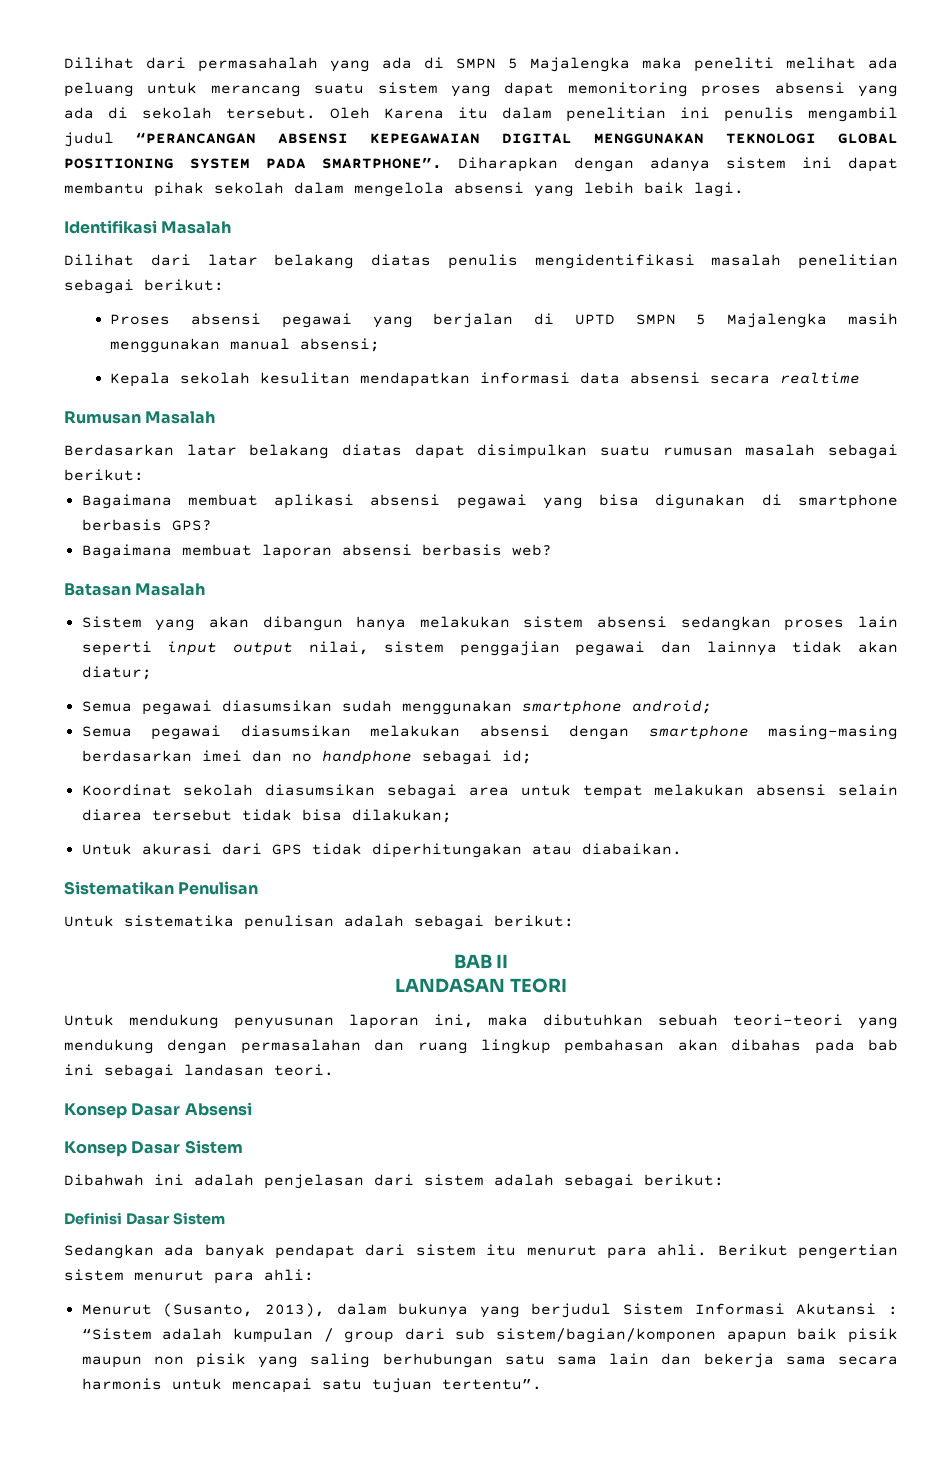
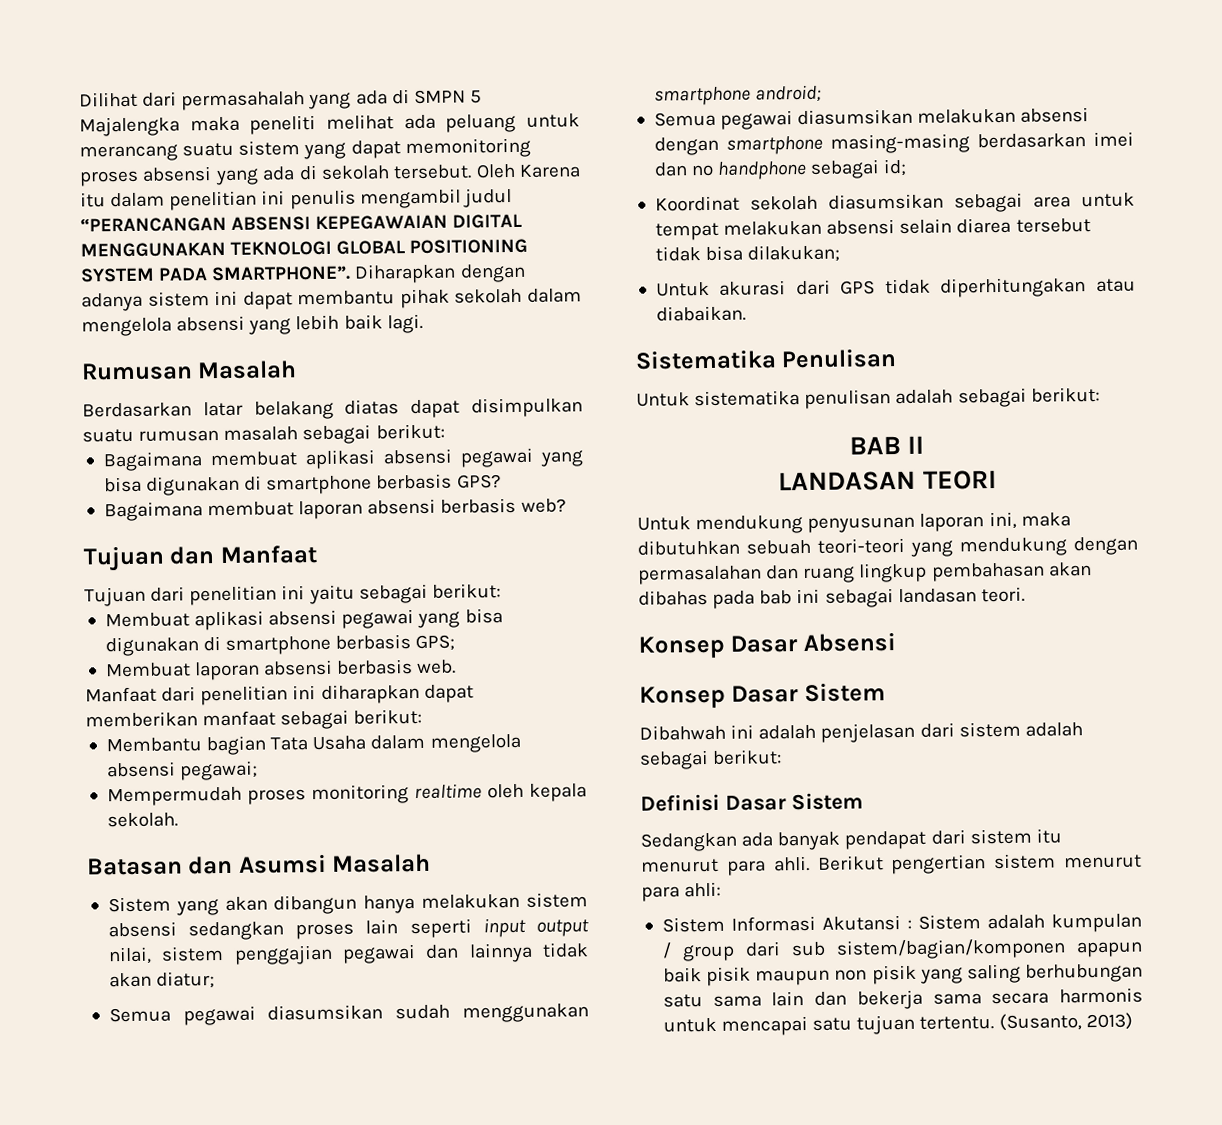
[64,220,232,234] [64,254,898,269] [64,279,224,294] [110,313,898,328] [110,338,381,353] [110,372,861,387] // Identifikasi Masalah // Dilihat dari latar belakang diatas penulis mengidentifikasi masalah penelitian sebagai berikut: // Proses absensi pegawai yang berjalan di UPTD SMPN 5 Majalengka masih menggunakan manual absensi; // Kepala sekolah kesulitan mendapatkan informasi data absensi secara realtime -> (423, 323) none
(552, 550) none -> [83,545,317,572] [84,583,501,607] [104,608,503,631] [104,634,456,657] [105,659,457,681] [85,683,474,706] [85,708,423,730] [105,733,521,756] [106,760,259,781] [106,783,587,807] [106,812,178,828] // Tujuan dan Manfaat // Tujuan dari penelitian ini yaitu sebagai berikut: // Membuat aplikasi absensi pegawai yang bisa digunakan di smartphone berbasis GPS; // Membuat laporan absensi berbasis web. // Manfaat dari penelitian ini diharapkan dapat memberikan manfaat sebagai berikut: // Membantu bagian Tata Usaha dalam mengelola absensi pegawai; // Mempermudah proses monitoring realtime oleh kepala sekolah.
(131, 589) none -> [188,853,327,875] dan Asumsi
[64,881,174,895] Sistematikan -> [635,349,777,370] Sistematika
[81,1303,612,1318] Menurut (Susanto, 2013), dalam bukunya yang berjudul -> (722, 889) none
[81,1328,152,1340] “Sistem -> [917,914,981,930] Sistem
[441,1379,542,1390] tertentu”. -> [919,1012,1133,1032] tertentu. (Susanto, 2013)

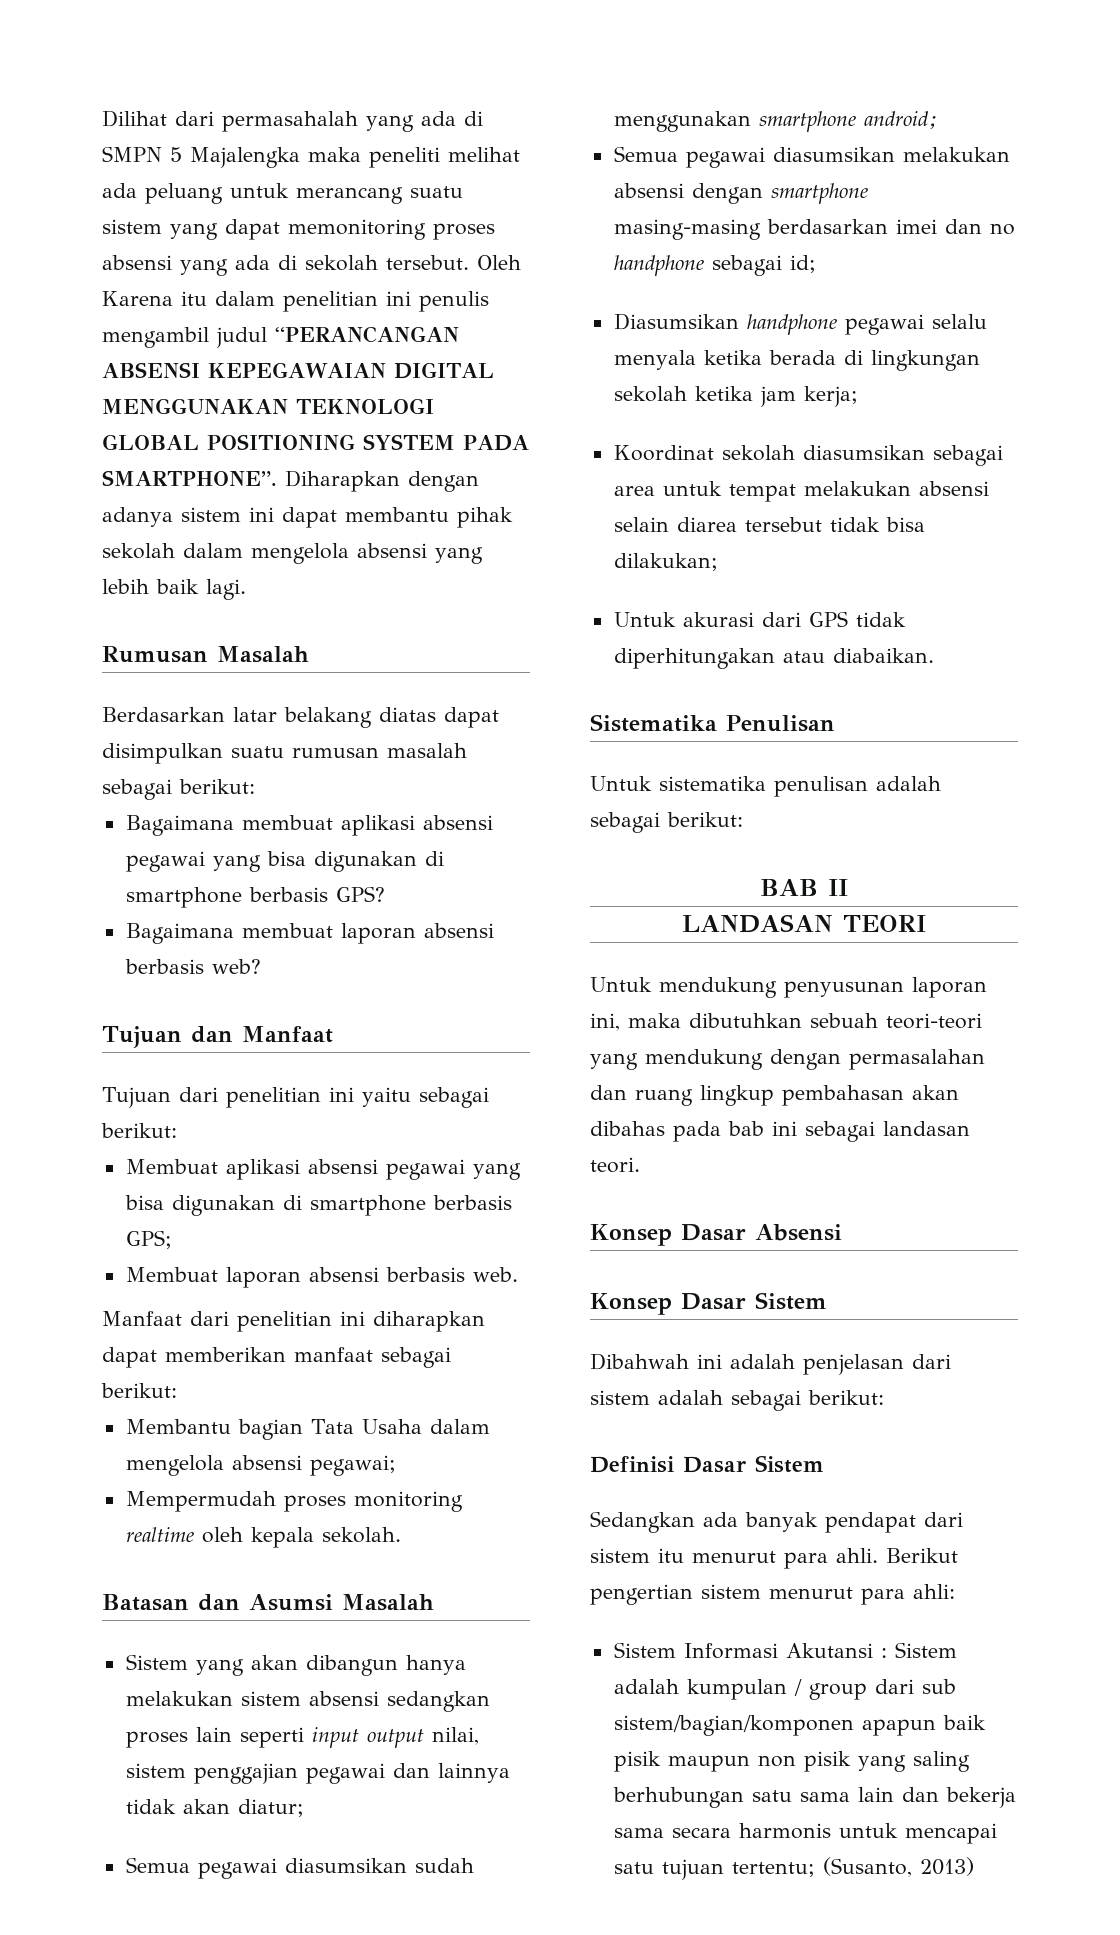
(908, 167) none -> [613,313,987,335] [613,350,980,371] [613,386,858,407] // Diasumsikan handphone pegawai selalu menyala ketika berada di lingkungan sekolah ketika jam kerja;
[919,1016,995,1030] tertentu. -> [731,1862,815,1877] tertentu;

